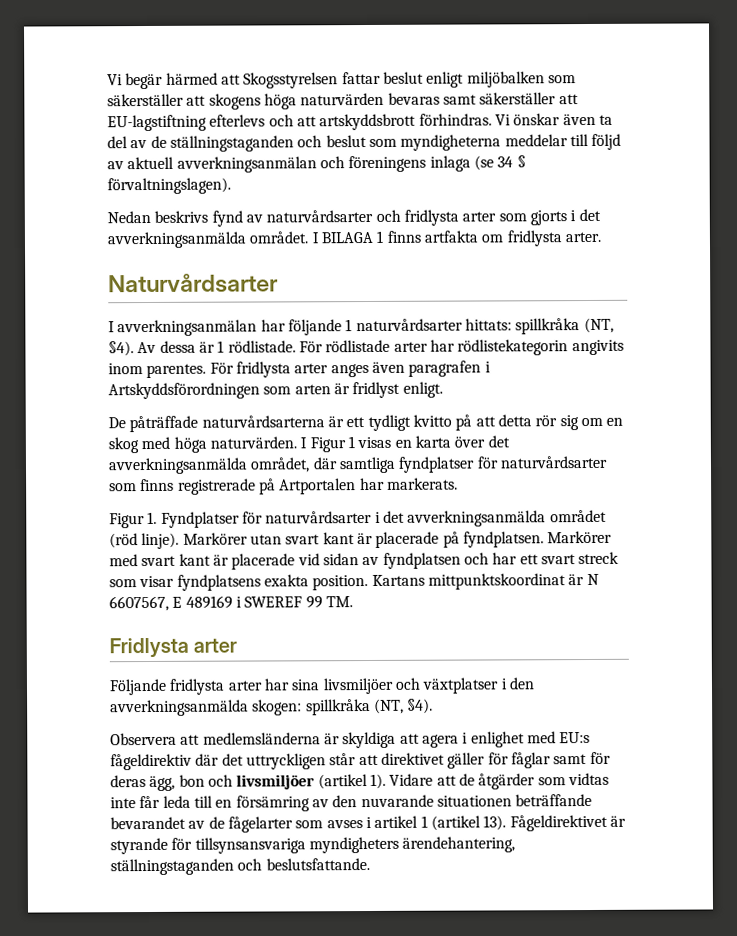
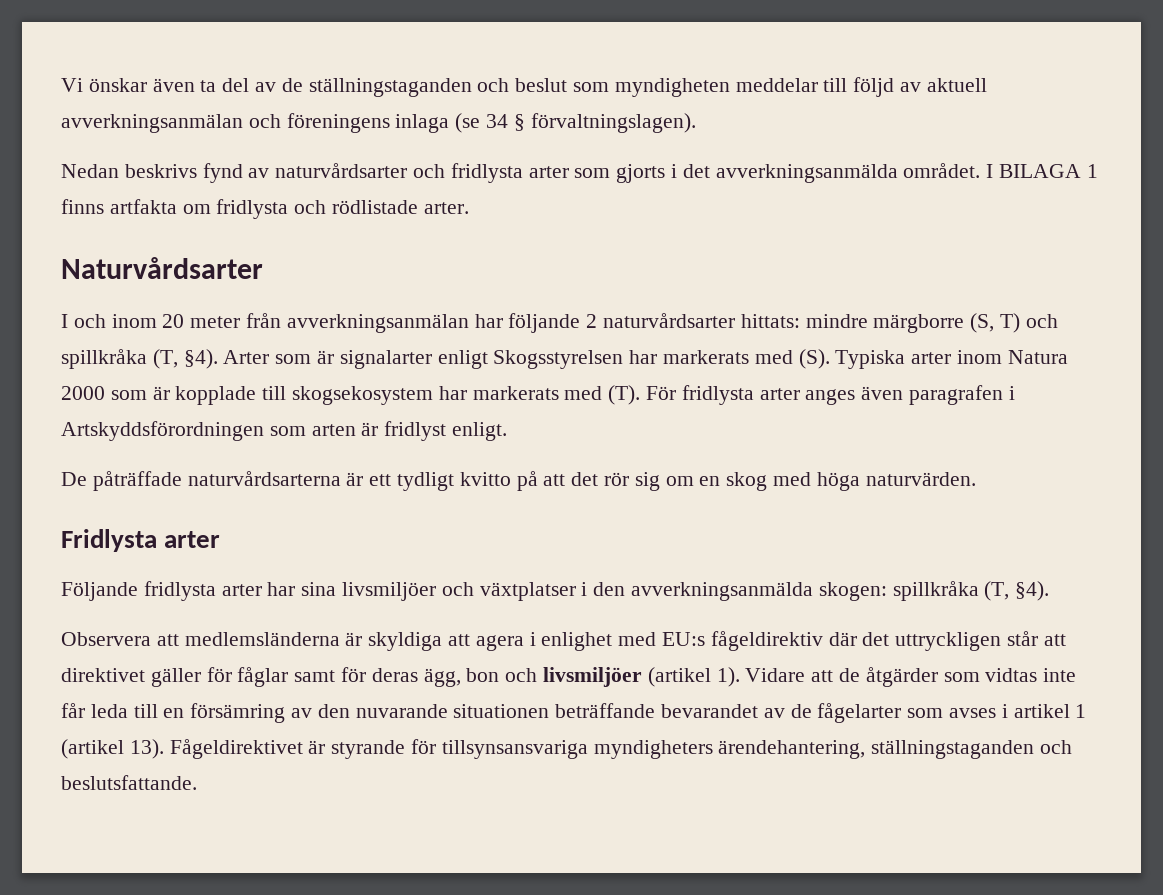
[107,71,576,90] [107,92,579,110] [107,113,511,132] Vi begär härmed att Skogsstyrelsen fattar beslut enligt miljöbalken som säkerställer att skogens höga naturvärden bevaras samt säkerställer att EU-lagstiftning efterlevs och att artskyddsbrott förhindras. Vi -> [61,78,83,92] Vi
[400,134,502,151] myndigheterna -> [614,78,730,97] myndigheten
(562, 238) none -> [294,200,419,214] och rödlistade
(115, 327) none -> [73,313,282,328] och inom 20 meter från
[345,319,353,332] 1 -> [586,314,598,328] 2
[515,317,614,335] [108,339,624,357] [108,363,207,379] spillkråka (NT, §4). Av dessa är 1 rödlistade. För rödlistade arter har rödlistekategorin angivits inom parentes. -> [805,313,1058,333] [61,349,1068,369] [61,385,641,405] mindre märgborre (S, T) och spillkråka (T, §4). Arter som är signalarter enligt Skogsstyrelsen har markerats med (S). Typiska arter inom Natura 2000 som är kopplade till skogsekosystem har markerats med (T).
[497,414,532,427] detta -> [571,472,599,486] det
[300,435,510,453] [108,455,608,475] [109,477,458,495] [109,509,607,529] [109,530,613,550] [109,551,620,570] [109,573,599,591] [109,595,353,612] I Figur 1 visas en karta över det avverkningsanmälda området, där samtliga fyndplatser för naturvårdsarter som finns registrerade på Artportalen har markerats. // Figur 1. Fyndplatser för naturvårdsarter i det avverkningsanmälda området (röd linje). Markörer utan svart kant är placerade på fyndplatsen. Markörer med svart kant är placerade vid sidan av fyndplatsen och har ett svart streck som visar fyndplatsens exakta position. Kartans mittpunktskoordinat är N 6607567, E 489169 i SWEREF 99 TM. -> (976, 479) none
[373,698,404,714] (NT, -> [984,581,1010,601] (T,

